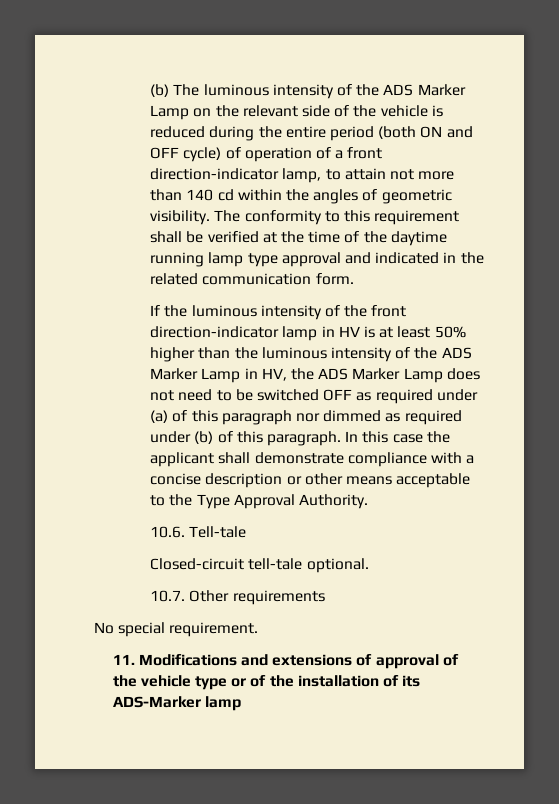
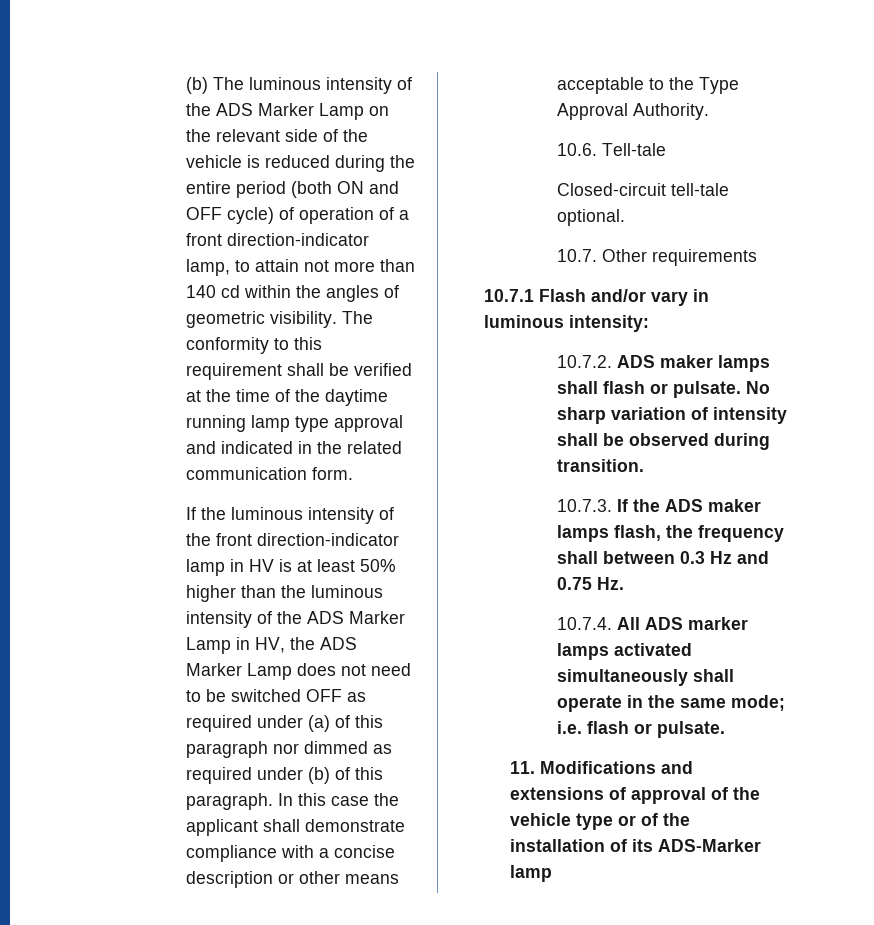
[93,622,259,637] No special requirement. -> [483,289,709,306] [483,315,649,332] [556,355,770,372] [556,381,770,398] [556,407,787,424] [556,433,770,450] [556,459,644,472] [556,499,761,512] [556,525,784,542] [556,551,769,564] [556,577,624,590] [556,617,748,630] [556,643,692,660] [556,669,734,686] [556,695,785,712] [556,721,725,738] 10.7.1 Flash and/or vary in luminous intensity: // 10.7.2. ADS maker lamps shall flash or pulsate. No sharp variation of intensity shall be observed during transition. // 10.7.3. If the ADS maker lamps flash, the frequency shall between 0.3 Hz and 0.75 Hz. // 10.7.4. All ADS marker lamps activated simultaneously shall operate in the same mode; i.e. flash or pulsate.

